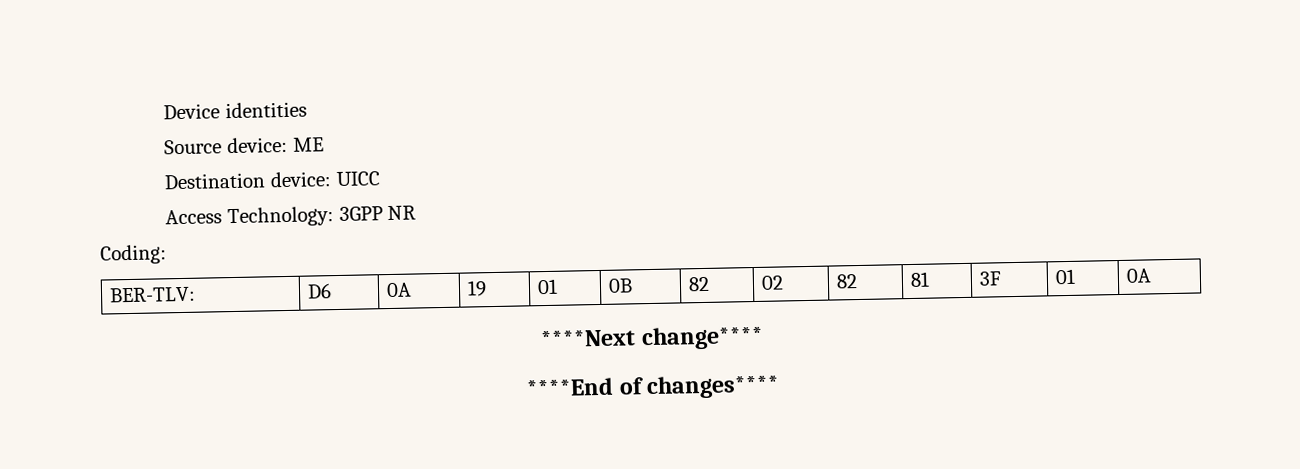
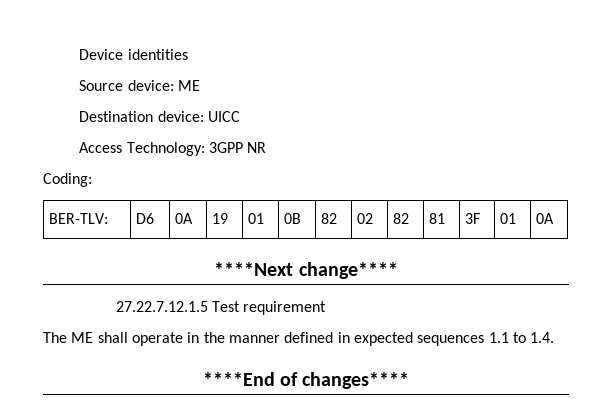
(764, 338) none -> [115,301,327,315] [43,332,555,346] // 27.22.7.12.1.5 Test requirement // The ME shall operate in the manner defined in expected sequences 1.1 to 1.4.

